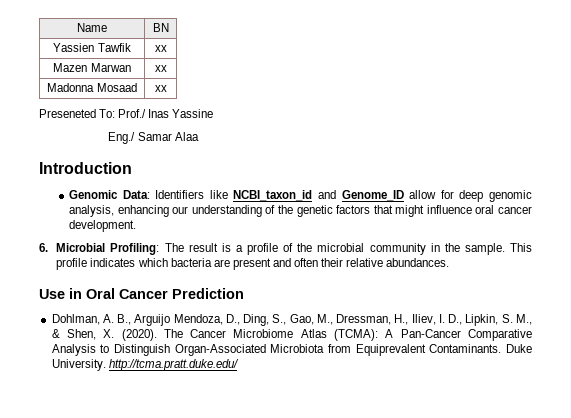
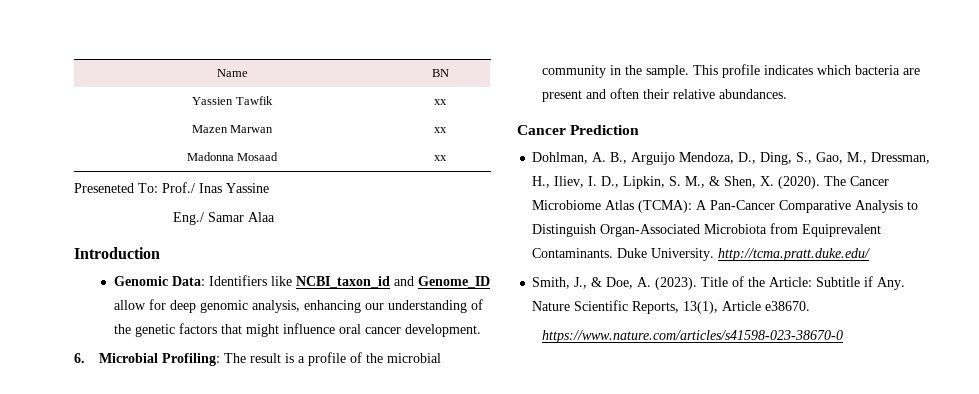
[39,288,115,299] Use in Oral -> (787, 94) none
(239, 365) none -> [532,276,906,290] [532,300,811,314] [541,330,843,343] // Smith, J., & Doe, A. (2023). Title of the Article: Subtitle if Any. Nature Scientific Reports, 13(1), Article e38670. // https://www.nature.com/articles/s41598-023-38670-0

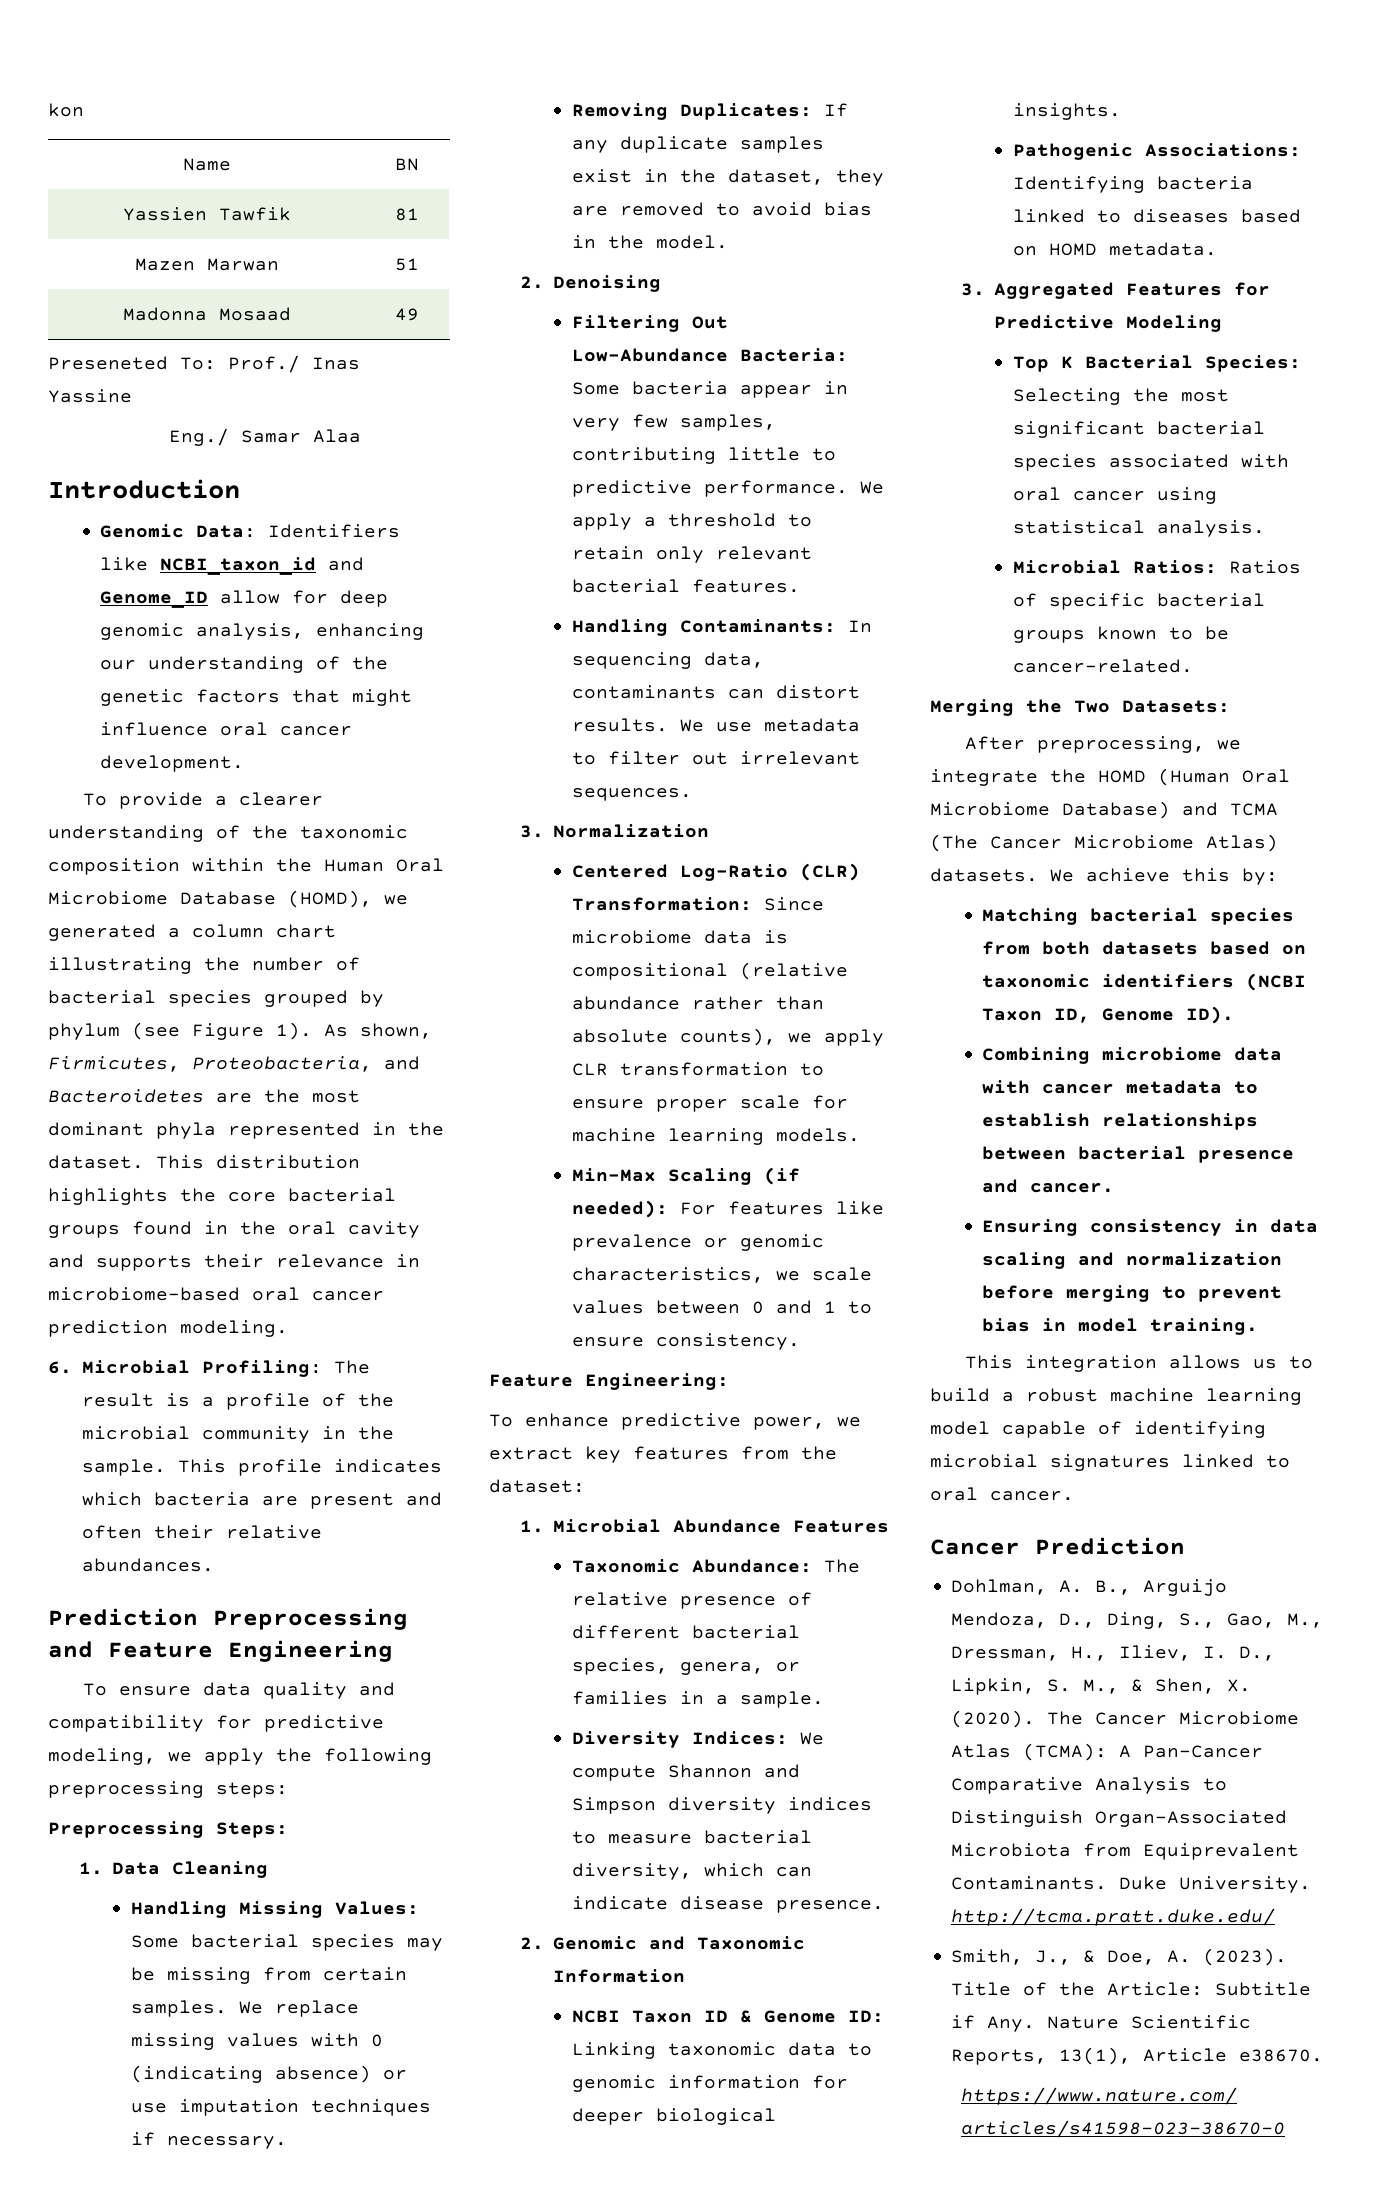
(216, 73) none -> [48,103,84,117] kon //
[434,99,447,105] xx -> [395,208,419,221] 81
[434,127,447,133] xx -> [395,258,419,271] 51
[434,155,447,161] xx -> [395,308,419,321] 49
(482, 330) none -> [82,792,323,809] [48,825,408,842] [48,858,444,875] [48,890,408,908] [48,924,336,941] [48,957,360,974] [48,990,384,1007] [48,1022,432,1040] [48,1056,420,1072] [48,1089,360,1103] [48,1122,444,1139] [48,1155,360,1169] [48,1188,396,1205] [48,1221,420,1238] [48,1254,420,1271] [48,1287,384,1301] [48,1320,288,1337] // To provide a clearer understanding of the taxonomic composition within the Human Oral Microbiome Database (HOMD), we generated a column chart illustrating the number of bacterial species grouped by phylum (see Figure 1). As shown, Firmicutes, Proteobacteria, and Bacteroidetes are the most dominant phyla represented in the dataset. This distribution highlights the core bacterial groups found in the oral cavity and supports their relevance in microbiome-based oral cancer prediction modeling.
(787, 94) none -> [48,1608,408,1630] [48,1640,393,1662] [82,1682,395,1699] [48,1715,384,1732] [48,1748,432,1765] [48,1781,288,1798] [48,1821,288,1838] [78,1861,269,1878] [130,1901,419,1918] [130,1934,443,1951] [130,1967,407,1984] [130,2000,359,2017] [130,2033,383,2050] [130,2065,407,2083] [130,2099,431,2116] [130,2132,287,2149] [571,103,848,120] [571,136,824,153] [571,169,884,186] [571,202,872,216] [571,235,728,249] [519,275,662,292] [571,315,728,332] [571,348,848,362] [571,381,848,398] [571,414,776,431] [571,447,836,464] [571,480,884,497] [571,513,812,530] [571,546,812,563] [571,579,800,593] [571,619,872,636] [571,652,764,669] [571,685,860,699] [571,718,860,732] [571,751,860,765] [571,788,692,801] [519,824,710,838] [571,863,860,881] [571,897,824,911] [571,930,788,944] [571,962,848,980] [571,996,824,1010] [571,1028,884,1046] [571,1062,824,1076] [571,1095,848,1112] [571,1128,860,1145] [571,1167,800,1185] [571,1200,884,1218] [571,1234,824,1251] [571,1267,872,1283] [571,1300,872,1314] [571,1333,800,1350] [489,1373,729,1390] [489,1413,861,1430] [489,1446,837,1463] [489,1479,585,1493] [519,1519,890,1533] [571,1559,860,1573] [571,1592,812,1609] [571,1625,800,1639] [571,1658,800,1675] [571,1691,824,1708] [571,1731,824,1748] [571,1764,800,1781] [571,1797,872,1814] [571,1830,812,1844] [571,1863,812,1880] [571,1896,884,1913] [519,1936,806,1950] [553,1969,686,1983] [571,2010,884,2023] [571,2042,872,2059] [571,2075,848,2092] [571,2108,776,2125] [1012,103,1121,120] [1012,143,1301,160] [1012,176,1253,193] [1012,209,1301,223] [1012,242,1217,256] [960,282,1271,299] [994,315,1223,332] [1012,355,1301,372] [1012,388,1229,405] [1012,421,1265,438] [1012,454,1289,471] [1012,487,1217,504] [1012,520,1265,537] [1012,560,1301,574] [1012,593,1265,610] [1012,626,1229,643] [1012,659,1193,673] [930,699,1230,716] [964,736,1241,753] [930,768,1290,786] [930,801,1278,819] [930,834,1278,852] [930,868,1278,885] [982,908,1295,925] [982,941,1307,955] [982,973,1307,991] [982,1006,1235,1024] [982,1047,1283,1064] [982,1080,1259,1094] [982,1113,1259,1130] [982,1146,1295,1163] [982,1179,1115,1193] [982,1219,1319,1236] [982,1252,1283,1269] [982,1285,1283,1302] [982,1318,1259,1335] [964,1355,1313,1372] [930,1388,1302,1405] [930,1421,1266,1438] [930,1454,1290,1471] [930,1487,1074,1501] // Prediction Preprocessing and Feature Engineering // To ensure data quality and compatibility for predictive modeling, we apply the following preprocessing steps: // Preprocessing Steps: // 1. Data Cleaning // Handling Missing Values: Some bacterial species may be missing from certain samples. We replace missing values with 0 (indicating absence) or use imputation techniques if necessary. // Removing Duplicates: If any duplicate samples exist in the dataset, they are removed to avoid bias in the model. // 2. Denoising // Filtering Out Low-Abundance Bacteria: Some bacteria appear in very few samples, contributing little to predictive performance. We apply a threshold to retain only relevant bacterial features. // Handling Contaminants: In sequencing data, contaminants can distort results. We use metadata to filter out irrelevant sequences. // 3. Normalization // Centered Log-Ratio (CLR) Transformation: Since microbiome data is compositional (relative abundance rather than absolute counts), we apply CLR transformation to ensure proper scale for machine learning models. // Min-Max Scaling (if needed): For features like prevalence or genomic characteristics, we scale values between 0 and 1 to ensure consistency. // Feature Engineering: // To enhance predictive power, we extract key features from the dataset: // 1. Microbial Abundance Features // Taxonomic Abundance: The relative presence of different bacterial species, genera, or families in a sample. // Diversity Indices: We compute Shannon and Simpson diversity indices to measure bacterial diversity, which can indicate disease presence. // 2. Genomic and Taxonomic Information // NCBI Taxon ID & Genome ID: Linking taxonomic data to genomic information for deeper biological insights. // Pathogenic Associations: Identifying bacteria linked to diseases based on HOMD metadata. // 3. Aggregated Features for Predictive Modeling // Top K Bacterial Species: Selecting the most significant bacterial species associated with oral cancer using statistical analysis. // Microbial Ratios: Ratios of specific bacterial groups known to be cancer-related. // Merging the Two Datasets: // After preprocessing, we integrate the HOMD (Human Oral Microbiome Database) and TCMA (The Cancer Microbiome Atlas) datasets. We achieve this by: // Matching bacterial species from both datasets based on taxonomic identifiers (NCBI Taxon ID, Genome ID). // Combining microbiome data with cancer metadata to establish relationships between bacterial presence and cancer. // Ensuring consistency in data scaling and normalization before merging to prevent bias in model training. // This integration allows us to build a robust machine learning model capable of identifying microbial signatures linked to oral cancer.

